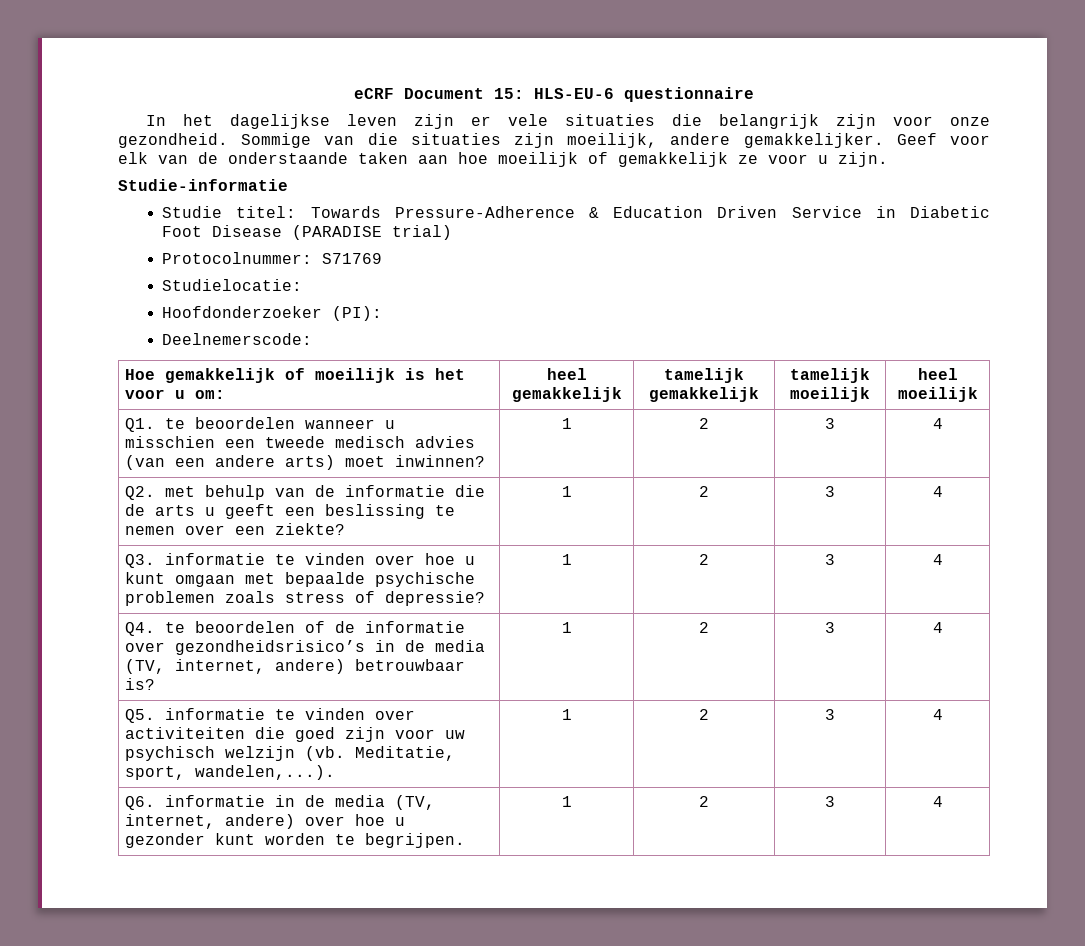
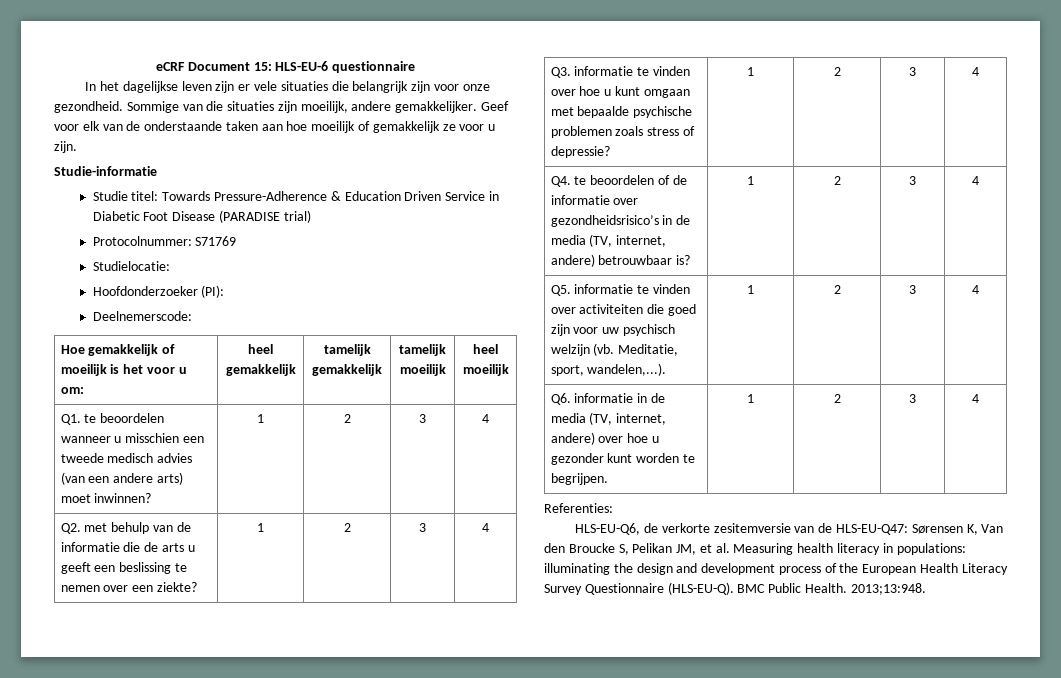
(943, 801) none -> [544,503,613,513] [575,523,1004,535] [544,543,966,555] [544,563,1008,575] [544,582,926,595] // Referenties: // HLS-EU-Q6, de verkorte zesitemversie van de HLS-EU-Q47: Sørensen K, Van den Broucke S, Pelikan JM, et al. Measuring health literacy in populations: illuminating the design and development process of the European Health Literacy Survey Questionnaire (HLS-EU-Q). BMC Public Health. 2013;13:948.

